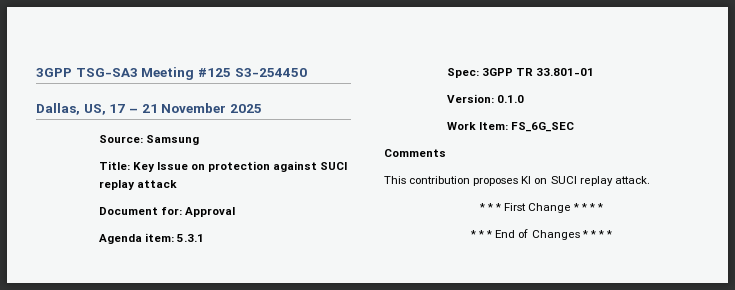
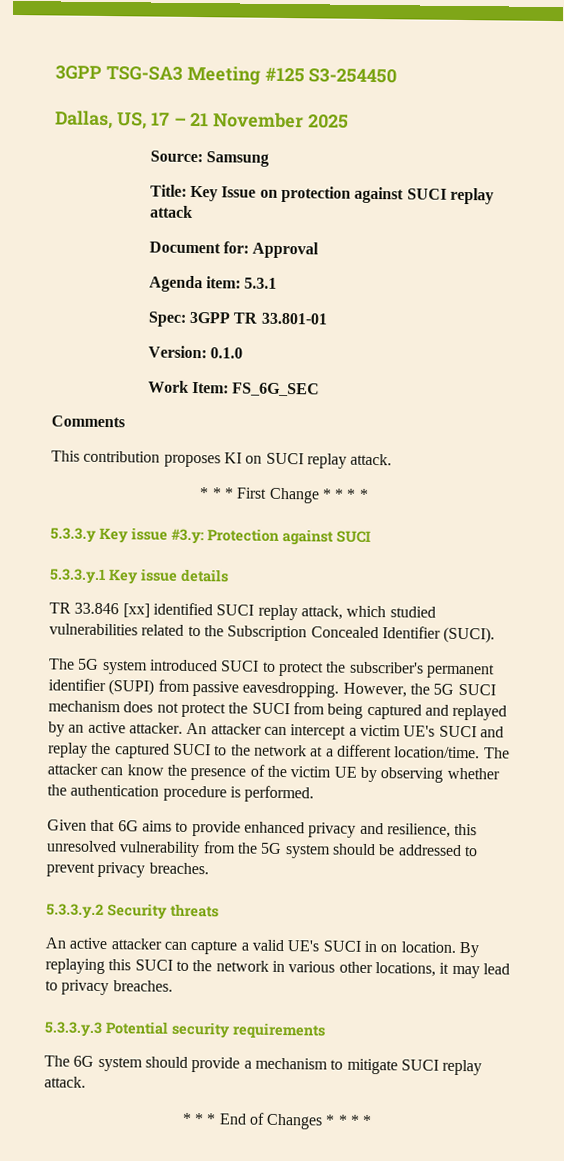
(604, 207) none -> [50,527,371,546] [49,568,229,585] [49,602,436,621] [49,623,496,644] [48,658,495,679] [48,678,496,698] [48,700,508,721] [48,721,504,740] [48,742,510,759] [47,763,500,783] [47,784,315,803] [47,819,478,838] [46,840,478,859] [46,861,209,878] [46,903,219,920] [45,937,479,958] [45,958,510,979] [45,979,173,996] [44,1021,326,1039] [44,1055,483,1076] [44,1076,86,1088] // 5.3.3.y Key issue #3.y: Protection against SUCI // 5.3.3.y.1 Key issue details // TR 33.846 [xx] identified SUCI replay attack, which studied vulnerabilities related to the Subscription Concealed Identifier (SUCI). // The 5G system introduced SUCI to protect the subscriber's permanent identifier (SUPI) from passive eavesdropping. However, the 5G SUCI mechanism does not protect the SUCI from being captured and replayed by an active attacker. An attacker can intercept a victim UE's SUCI and replay the captured SUCI to the network at a different location/time. The attacker can know the presence of the victim UE by observing whether the authentication procedure is performed. // Given that 6G aims to provide enhanced privacy and resilience, this unresolved vulnerability from the 5G system should be addressed to prevent privacy breaches. // 5.3.3.y.2 Security threats // An active attacker can capture a valid UE's SUCI in on location. By replaying this SUCI to the network in various other locations, it may lead to privacy breaches. // 5.3.3.y.3 Potential security requirements // The 6G system should provide a mechanism to mitigate SUCI replay attack.

